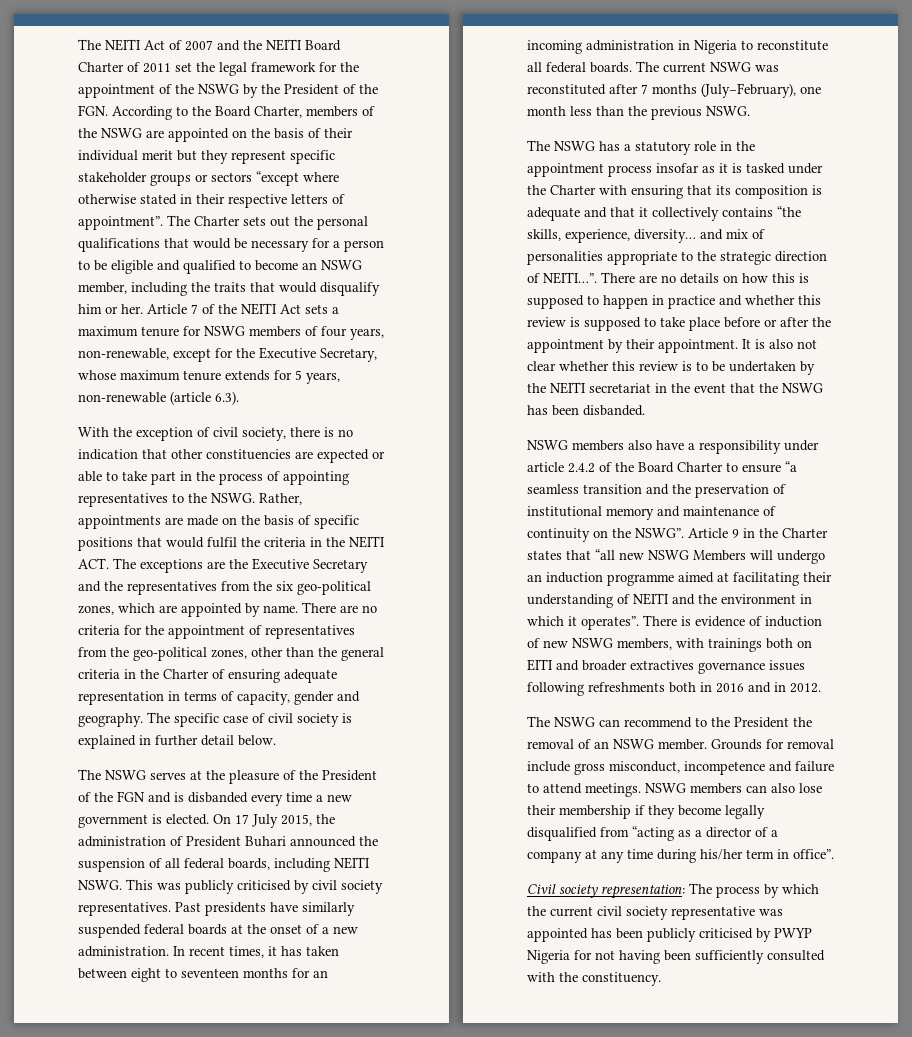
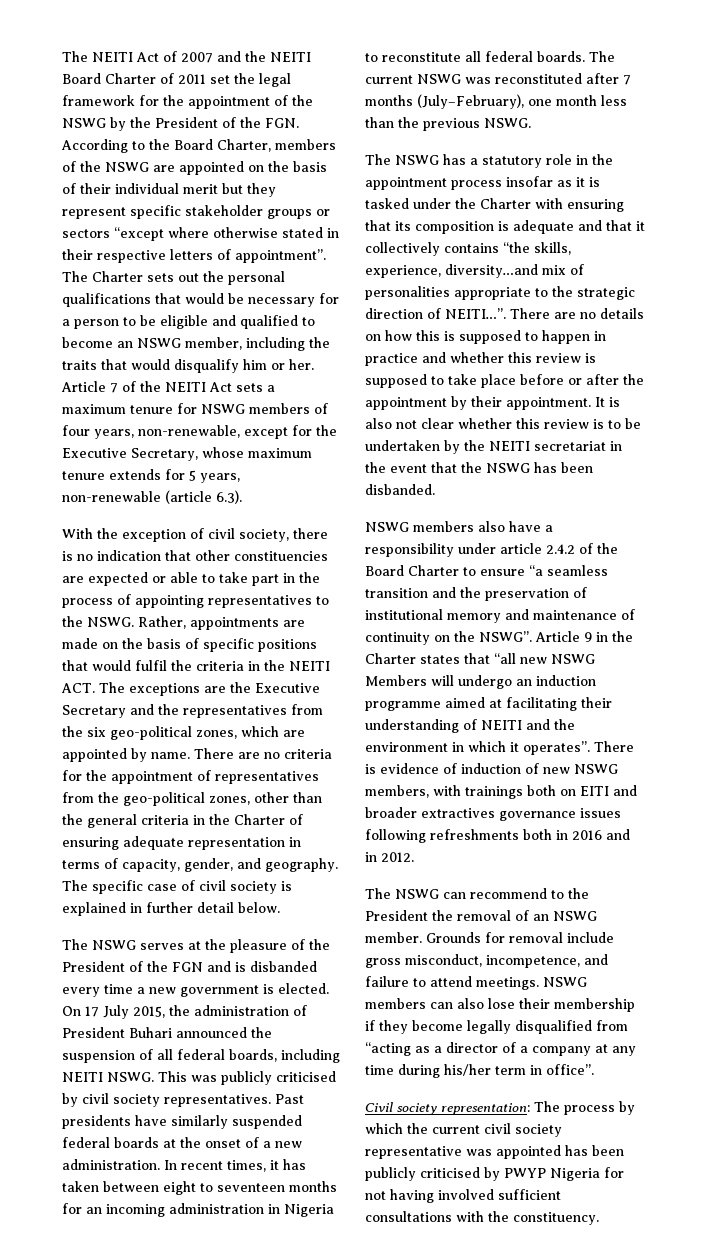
[294,691,334,705] gender -> [184,858,233,872] gender,
[634,229,723,243] diversity… and -> [445,264,538,278] diversity…and
[684,761,765,775] incompetence -> [486,955,580,968] incompetence,
[664,950,825,964] been sufficiently consulted -> [438,1189,561,1200] [365,1211,452,1222] involved sufficient consultations

